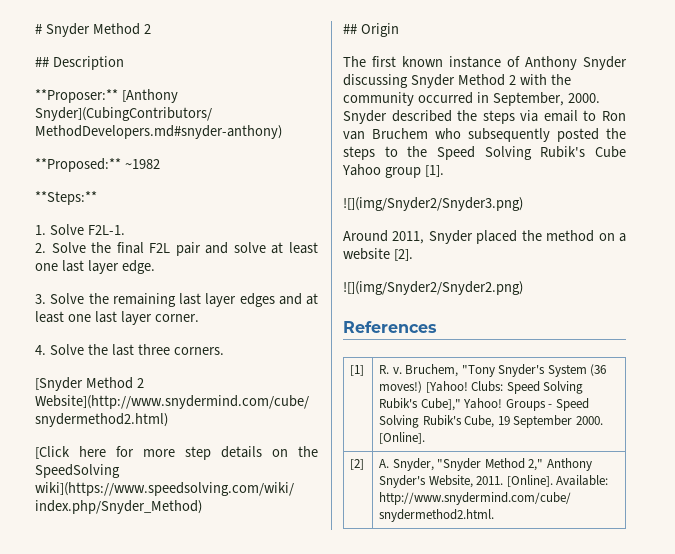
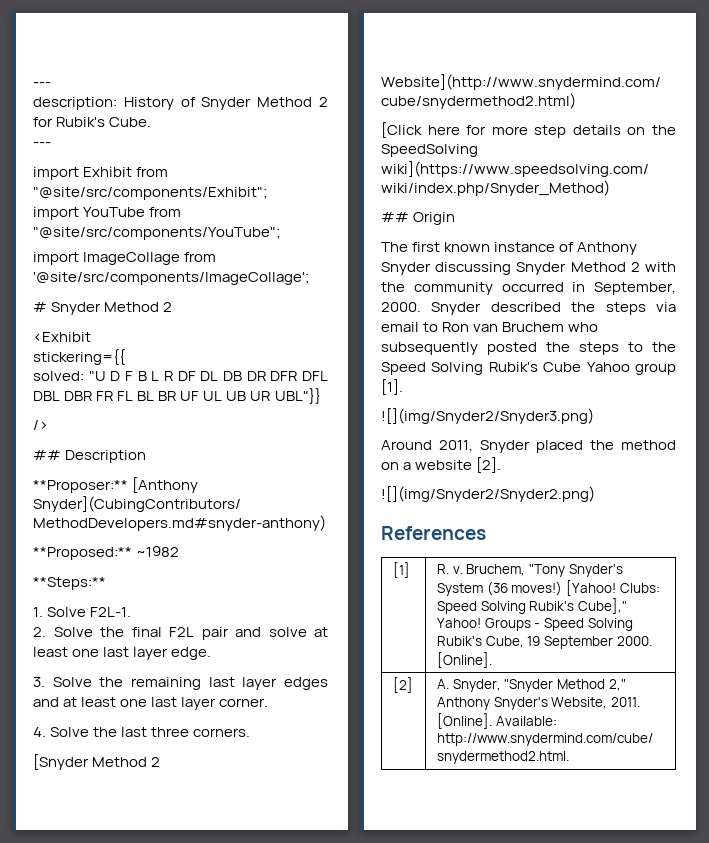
[35,23,151,37] # Snyder Method 2 -> [33,82,51,87] [33,97,329,110] [33,117,152,127] [33,142,51,147] [33,167,169,180] [33,187,268,200] [33,207,182,220] [33,227,281,240] [33,252,217,265] [33,272,310,285] [33,302,173,315] [33,332,91,342] [33,349,125,365] [33,371,328,381] [33,388,321,404] [33,420,48,430] --- // description: History of Snyder Method 2 for Rubik's Cube. // --- // import Exhibit from "@site/src/components/Exhibit"; // import YouTube from "@site/src/components/YouTube"; // import ImageCollage from '@site/src/components/ImageCollage'; // # Snyder Method 2 // <Exhibit // stickering={{ // solved: "U D F B L R DF DL DB DR DFR DFL DBL DBR FR FL BL BR UF UL UB UR UBL"}} // />

